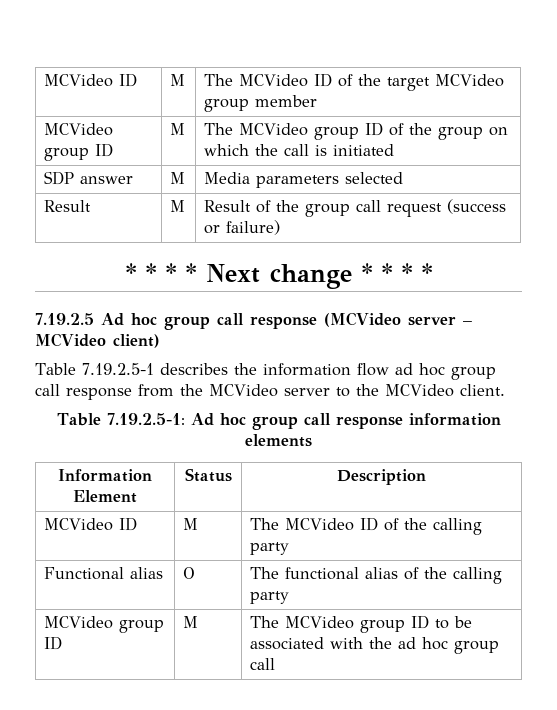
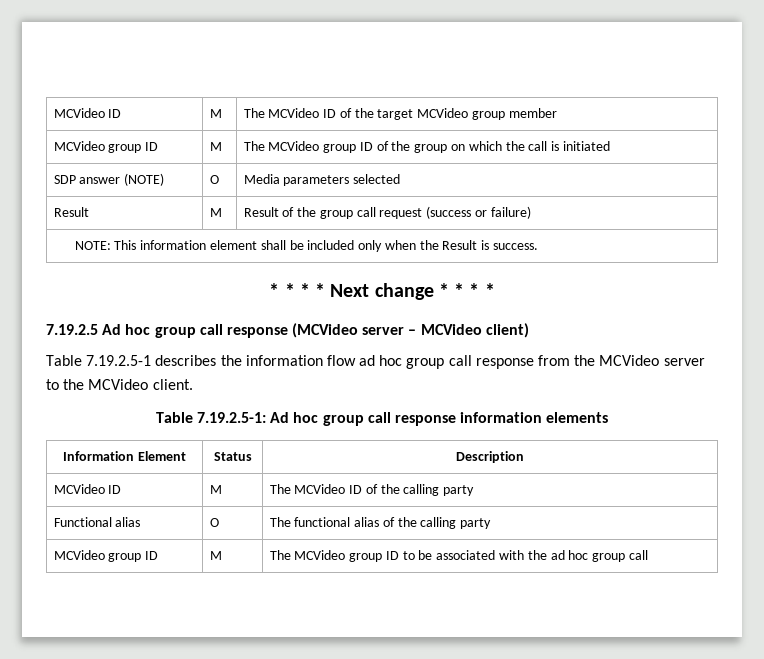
[170,172,186,184] | M -> [124,173,165,186] [209,175,219,184] (NOTE) | O
(281, 227) none -> [74,240,539,252] // NOTE: This information element shall be included only when the Result is success.

